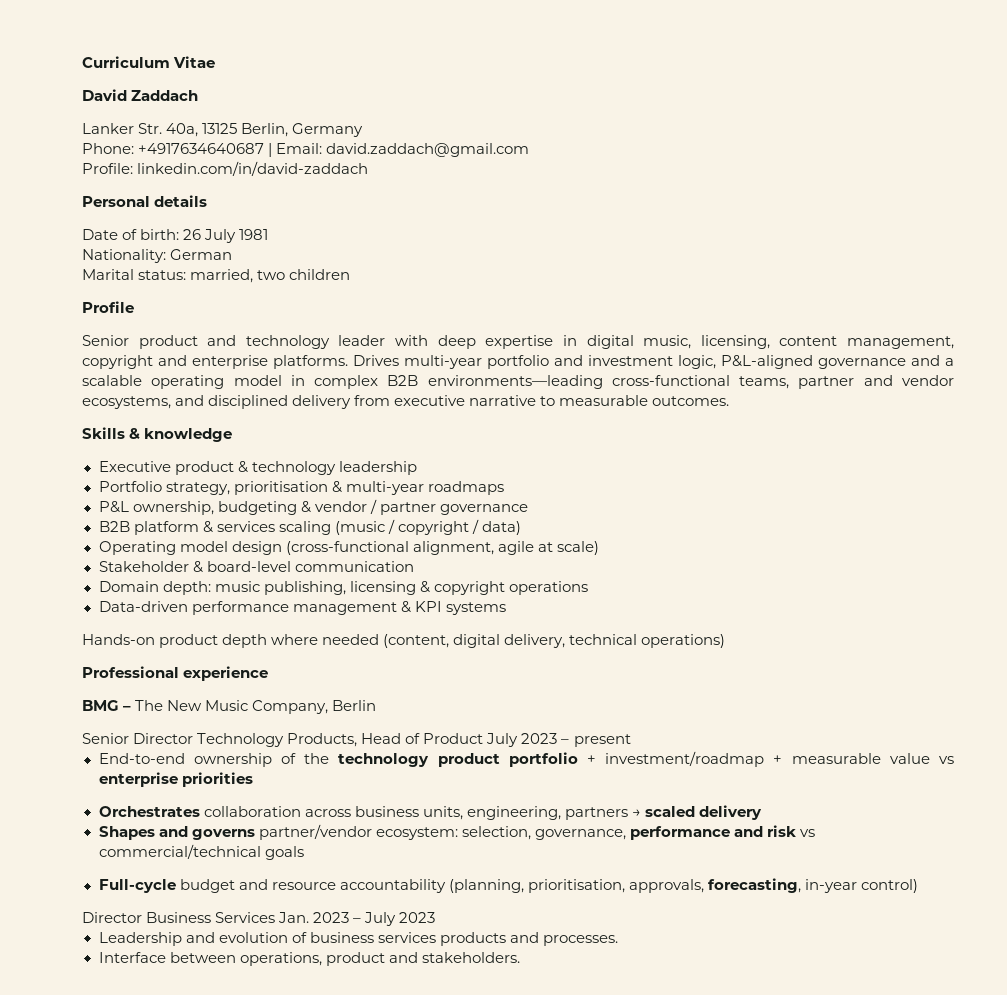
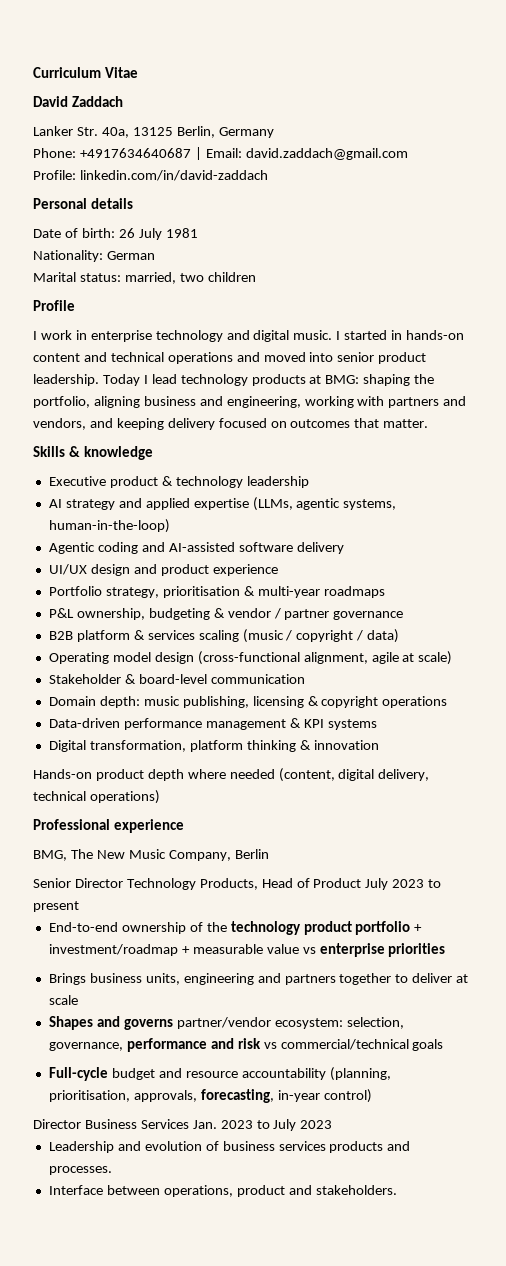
[82,335,955,349] [82,355,954,369] [82,375,954,389] [82,395,730,409] Senior product and technology leader with deep expertise in digital music, licensing, content management, copyright and enterprise platforms. Drives multi-year portfolio and investment logic, P&L-aligned governance and a scalable operating model in complex B2B environments—leading cross-functional teams, partner and vendor ecosystems, and disciplined delivery from executive narrative to measurable outcomes. -> [33,330,465,342] [33,352,427,364] [33,374,435,386] [33,396,467,408] [33,418,429,430] I work in enterprise technology and digital music. I started in hands-on content and technical operations and moved into senior product leadership. Today I lead technology products at BMG: shaping the portfolio, aligning business and engineering, working with partners and vendors, and keeping delivery focused on outcomes that matter.
(417, 468) none -> [48,497,397,511] [48,519,170,533] [48,542,344,554] [48,564,278,576] // AI strategy and applied expertise (LLMs, agentic systems, human-in-the-loop) // Agentic coding and AI-assisted software delivery // UI/UX design and product experience
(506, 608) none -> [48,740,379,752] // Digital transformation, platform thinking & innovation
[82,700,132,711] BMG – -> [33,850,67,861] BMG,
[560,739,570,744] – -> [428,879,442,888] to
[98,805,762,820] Orchestrates collaboration across business units, engineering, partners → scaled delivery -> [48,973,469,985] [48,995,78,1005] Brings business units, engineering and partners together to deliver at scale
[352,918,362,923] – -> [256,1120,270,1129] to

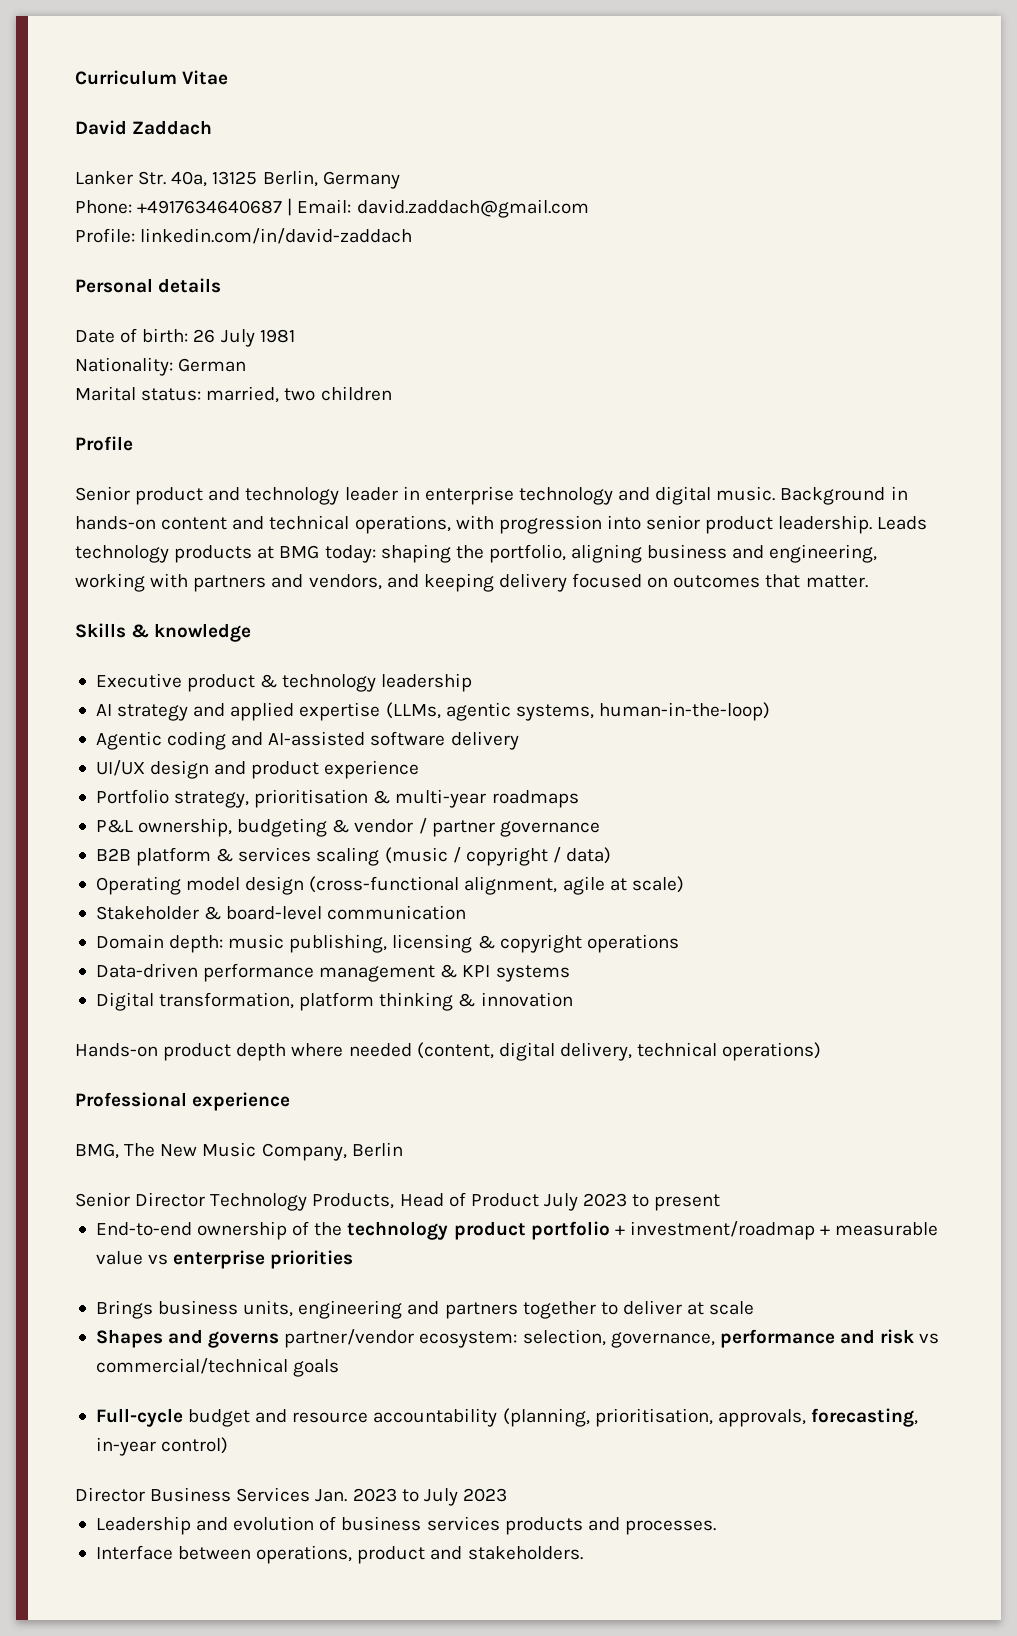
[33,330,72,340] I work -> [75,486,398,505] Senior product and technology leader
[336,330,388,340] I started -> [780,487,886,505] Background
[167,352,306,364] operations and moved -> [354,515,602,534] operations, with progression
[102,374,177,386] Today I lead -> [877,516,928,530] Leads
[325,375,360,384] BMG: -> [279,545,376,563] BMG today:

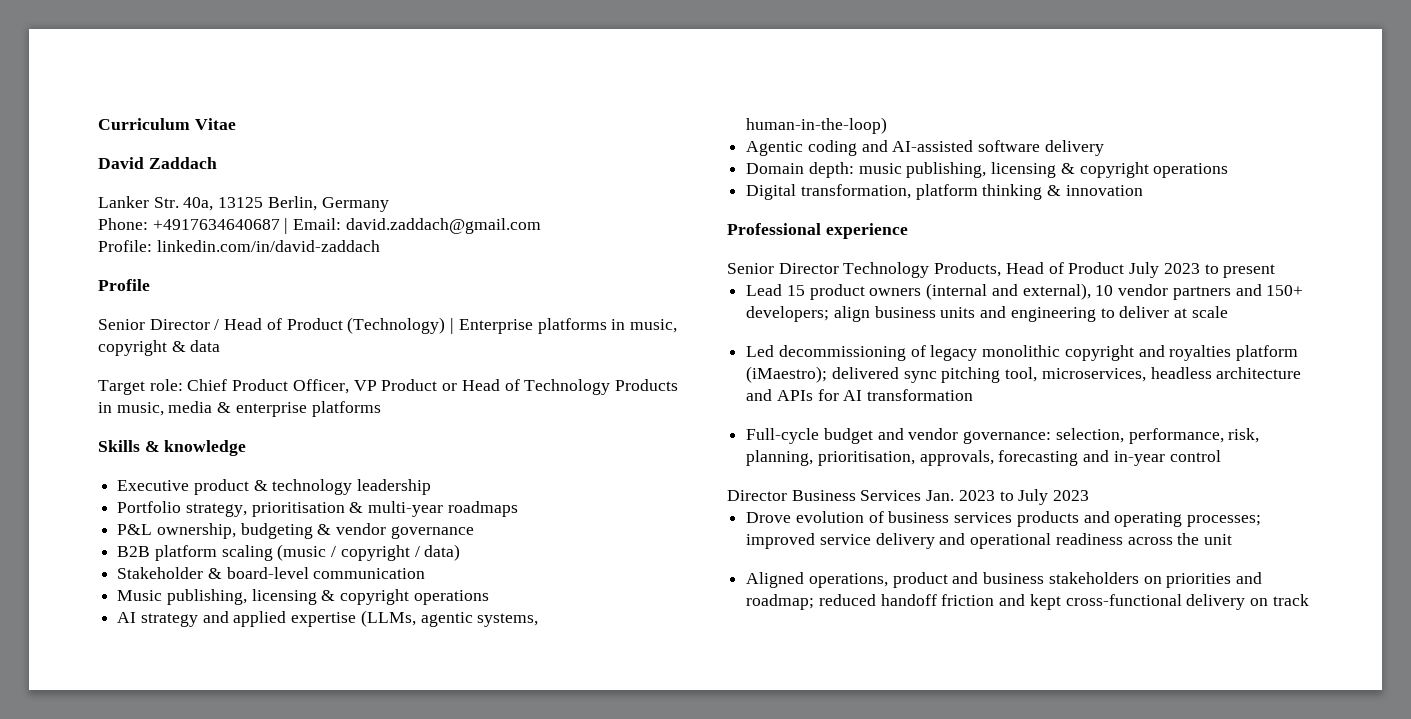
[75,278,222,293] [75,328,295,347] [75,357,247,376] [75,386,392,403] [75,436,133,451] [75,486,908,505] [75,515,928,534] [75,544,878,563] [75,573,868,592] Personal details // Date of birth: 26 July 1981 // Nationality: German // Marital status: married, two children // Profile // Senior product and technology leader in enterprise technology and digital music. Background in hands-on content and technical operations, with progression into senior product leadership. Leads technology products at BMG today: shaping the portfolio, aligning business and engineering, working with partners and vendors, and keeping delivery focused on outcomes that matter. -> [98,279,150,291] [98,317,677,334] [98,340,221,356] [98,379,678,395] [98,401,381,417] Profile // Senior Director / Head of Product (Technology) | Enterprise platforms in music, copyright & data // Target role: Chief Product Officer, VP Product or Head of Technology Products in music, media & enterprise platforms
(473, 682) none -> [117,501,518,517] [117,523,474,539] [117,544,461,561] [117,567,426,579] [117,589,489,605] // Portfolio strategy, prioritisation & multi-year roadmaps // P&L ownership, budgeting & vendor governance // B2B platform scaling (music / copyright / data) // Stakeholder & board-level communication // Music publishing, licensing & copyright operations
[95,760,420,779] [95,789,579,808] [95,818,600,837] [95,847,612,866] [95,876,684,895] [95,905,467,920] // UI/UX design and product experience // Portfolio strategy, prioritisation & multi-year roadmaps // P&L ownership, budgeting & vendor / partner governance // B2B platform & services scaling (music / copyright / data) // Operating model design (cross-functional alignment, agile at scale) // Stakeholder & board-level communication -> (1104, 148) none
[95,963,570,982] // Data-driven performance management & KPI systems -> (1229, 170) none
[75,1042,822,1061] [75,1092,291,1111] [75,1142,403,1161] Hands-on product depth where needed (content, digital delivery, technical operations) // Professional experience // BMG, The New Music Company, Berlin -> [727,223,908,239] Professional experience
[95,1221,939,1240] [95,1250,354,1269] [95,1300,755,1319] [95,1329,940,1348] [95,1358,340,1377] [95,1408,918,1427] [95,1437,229,1456] End-to-end ownership of the technology product portfolio + investment/roadmap + measurable value vs enterprise priorities // Brings business units, engineering and partners together to deliver at scale // Shapes and governs partner/vendor ecosystem: selection, governance, performance and risk vs commercial/technical goals // Full-cycle budget and resource accountability (planning, prioritisation, approvals, forecasting, in-year control) -> [746,283,1304,300] [746,306,1228,322] [746,345,1299,361] [746,366,1302,383] [746,389,974,401] [746,428,1260,444] [746,450,1221,466] Lead 15 product owners (internal and external), 10 vendor partners and 150+ developers; align business units and engineering to deliver at scale // Led decommissioning of legacy monolithic copyright and royalties platform (iMaestro); delivered sync pitching tool, microservices, headless architecture and APIs for AI transformation // Full-cycle budget and vendor governance: selection, performance, risk, planning, prioritisation, approvals, forecasting and in-year control
[95,1516,229,1535] Leadership and -> [746,512,792,523] Drove
[624,1520,716,1535] [95,1545,583,1564] processes. // Interface between operations, product and stakeholders. -> [1114,512,1262,527] [746,533,1233,549] [746,572,1263,588] [746,594,1309,610] operating processes; improved service delivery and operational readiness across the unit // Aligned operations, product and business stakeholders on priorities and roadmap; reduced handoff friction and kept cross-functional delivery on track

